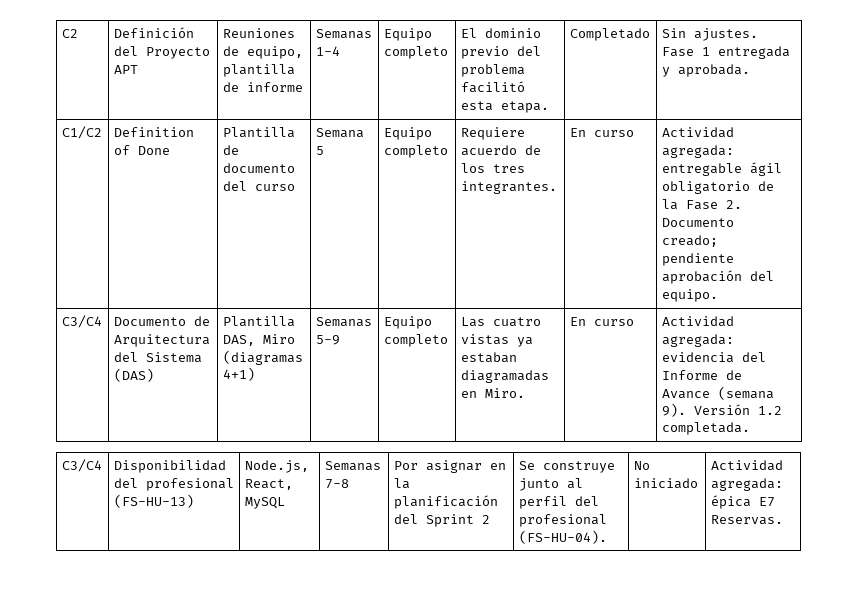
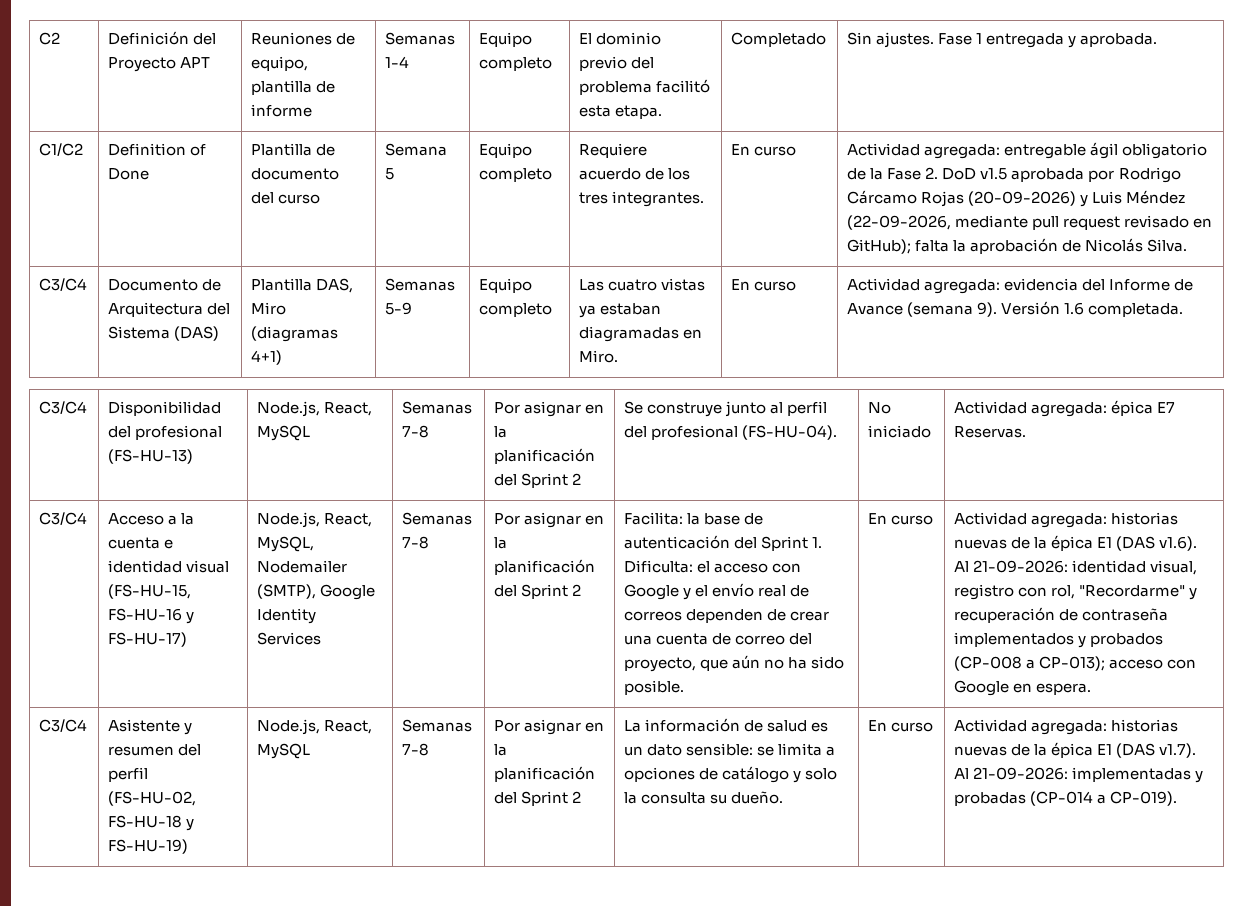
[661,218,734,227] [661,235,718,247] [661,253,734,266] [661,270,774,284] [661,289,718,302] Documento creado; pendiente aprobación del equipo. -> [942,167,1181,183] [847,190,1186,207] [847,215,1213,230] [847,238,1188,254] DoD v1.5 aprobada por Rodrigo Cárcamo Rojas (20-09-2026) y Luis Méndez (22-09-2026, mediante pull request revisado en GitHub); falta la aprobación de Nicolás Silva.
[757,406,782,415] 1.2 -> [1064,302,1085,315] 1.6
(783, 520) none -> [39,512,88,525] [108,513,195,525] [108,537,174,549] [108,560,230,573] [108,584,192,599] [108,608,195,624] [108,632,188,647] [257,512,373,528] [257,536,315,552] [257,560,348,573] [257,584,376,600] [257,608,317,624] [257,632,322,645] [402,512,473,525] [402,536,430,549] [494,512,605,528] [494,537,508,549] [494,559,596,575] [494,584,582,599] [624,512,764,525] [624,535,823,551] [624,560,802,573] [624,583,810,600] [624,609,830,623] [624,633,813,645] [624,655,845,672] [624,680,685,695] [868,513,934,525] [954,512,1179,528] [954,535,1198,551] [954,560,1198,575] [954,584,1198,600] [954,607,1169,623] [954,632,1164,648] [954,656,1197,671] [954,680,1092,696] [39,719,88,732] [108,719,193,735] [108,744,202,756] [108,767,149,782] [108,791,197,806] [108,815,195,831] [108,839,189,854] [257,719,373,735] [257,743,311,759] [402,719,473,732] [402,743,430,756] [494,719,605,735] [494,744,508,756] [494,766,596,782] [494,791,582,806] [624,718,829,732] [624,743,836,756] [624,766,838,783] [624,791,784,804] [868,720,934,732] [954,719,1179,735] [954,742,1197,758] [954,767,1204,783] [954,791,1178,806] // C3/C4 | Acceso a la cuenta e identidad visual (FS-HU-15, FS-HU-16 y FS-HU-17) | Node.js, React, MySQL, Nodemailer (SMTP), Google Identity Services | Semanas 7-8 | Por asignar en la planificación del Sprint 2 | Facilita: la base de autenticación del Sprint 1. Dificulta: el acceso con Google y el envío real de correos dependen de crear una cuenta de correo del proyecto, que aún no ha sido posible. | En curso | Actividad agregada: historias nuevas de la épica E1 (DAS v1.6). Al 21-09-2026: identidad visual, registro con rol, "Recordarme" y recuperación de contraseña implementados y probados (CP-008 a CP-013); acceso con Google en espera. // C3/C4 | Asistente y resumen del perfil (FS-HU-02, FS-HU-18 y FS-HU-19) | Node.js, React, MySQL | Semanas 7-8 | Por asignar en la planificación del Sprint 2 | La información de salud es un dato sensible: se limita a opciones de catálogo y solo la consulta su dueño. | En curso | Actividad agregada: historias nuevas de la épica E1 (DAS v1.7). Al 21-09-2026: implementadas y probadas (CP-014 a CP-019).

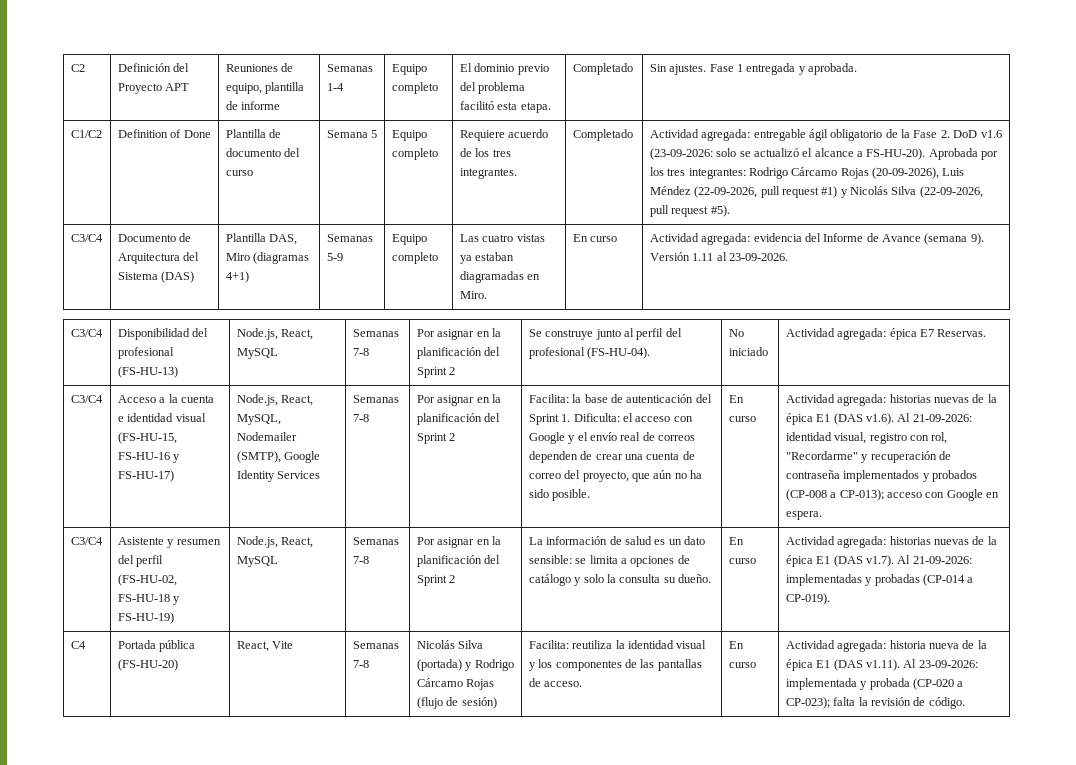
[731,144,797,156] En curso -> [572,129,633,141] Completado
[980,167,1181,183] [847,190,1089,207] v1.5 aprobada por Rodrigo Cárcamo Rojas (20-09-2026) y -> [980,130,1002,138] [649,148,999,160] [649,167,940,179] v1.6 (23-09-2026: solo se actualizó el alcance a FS-HU-20). Aprobada por los tres integrantes: Rodrigo Cárcamo Rojas (20-09-2026),
[955,215,1213,230] [847,238,1188,254] mediante pull request revisado en GitHub); falta la aprobación de Nicolás Silva. -> [760,186,983,198] [649,205,730,217] pull request #1) y Nicolás Silva (22-09-2026, pull request #5).
[1064,302,1184,317] 1.6 completada. -> [692,252,788,261] 1.11 al 23-09-2026.
(1178, 798) none -> [70,641,86,649] [117,640,196,652] [117,659,178,671] [236,641,294,652] [352,641,399,649] [352,660,369,668] [416,640,484,649] [416,659,514,671] [416,678,495,690] [416,697,497,709] [528,640,707,649] [528,659,702,671] [528,678,583,687] [728,641,744,649] [728,662,756,668] [785,640,987,652] [785,659,978,671] [785,678,964,690] [785,697,965,709] // C4 | Portada pública (FS-HU-20) | React, Vite | Semanas 7-8 | Nicolás Silva (portada) y Rodrigo Cárcamo Rojas (flujo de sesión) | Facilita: reutiliza la identidad visual y los componentes de las pantallas de acceso. | En curso | Actividad agregada: historia nueva de la épica E1 (DAS v1.11). Al 23-09-2026: implementada y probada (CP-020 a CP-023); falta la revisión de código.

